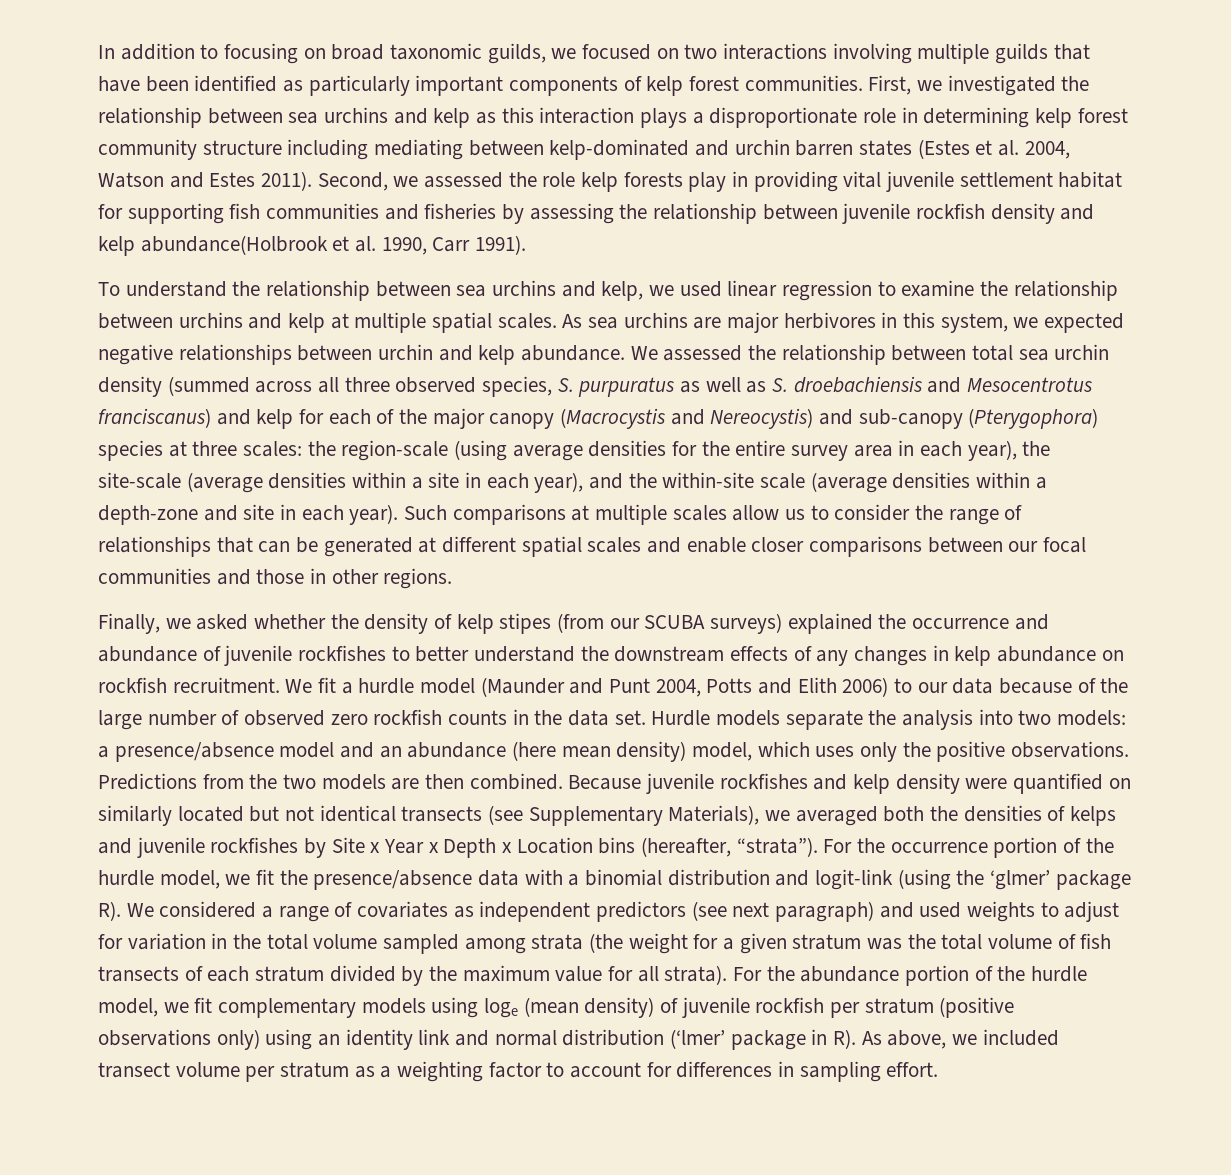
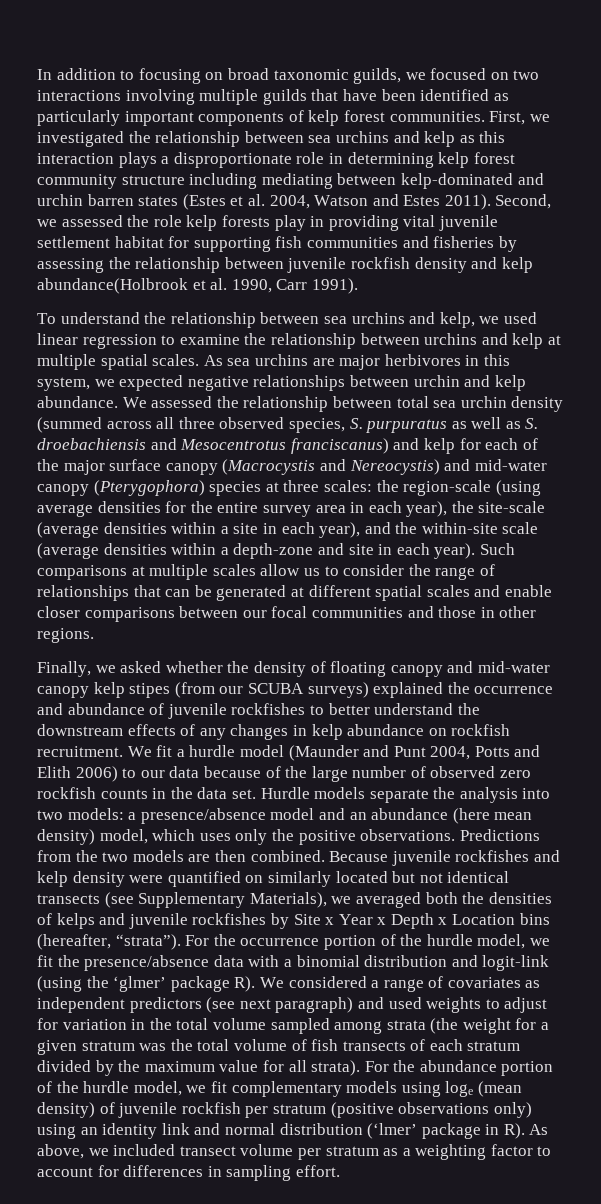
(485, 418) none -> [109,459,162,471] surface
[858,409,963,429] sub-canopy -> [474,459,547,471] [37,484,89,496] mid-water canopy
(453, 621) none -> [330,661,550,677] [37,686,89,698] floating canopy and mid-water canopy

